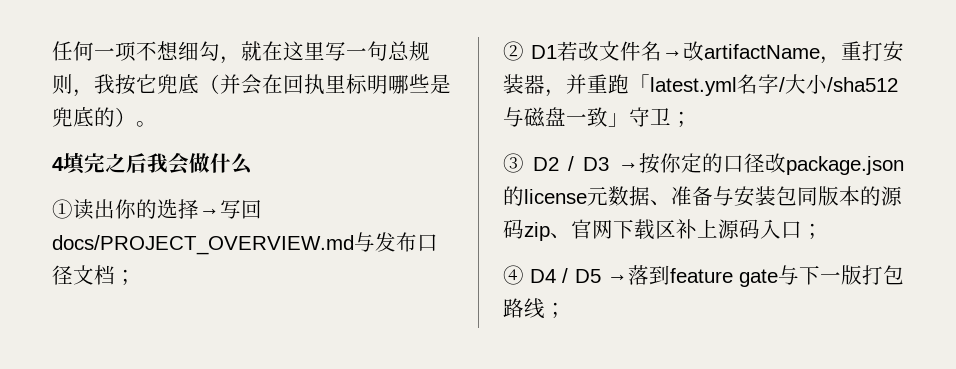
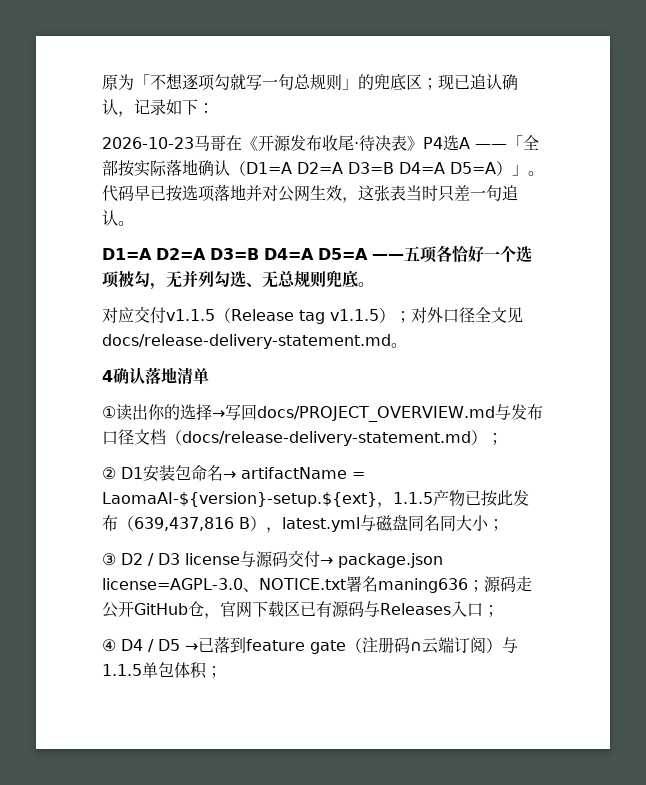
[52,41,430,64] [52,74,451,97] [52,107,157,127] [52,152,253,175] 任何一项不想细勾，就在这里写一句总规则，我按它兜底（并会在回执里标明哪些是兜底的）。 // 4填完之后我会做什么 -> [102,73,518,91] [102,99,214,117] [102,135,539,151] [102,159,544,177] [102,184,518,203] [102,210,134,226] [102,245,532,263] [102,270,374,290] [102,306,523,324] [102,334,407,349] [102,367,209,385] 原为「不想逐项勾就写一句总规则」的兜底区；现已追认确认，记录如下： // 2026-10-23马哥在《开源发布收尾·待决表》P4选A ——「全部按实际落地确认（D1=A D2=A D3=B D4=A D5=A）」。代码早已按选项落地并对公网生效，这张表当时只差一句追认。 // D1=A D2=A D3=B D4=A D5=A ——五项各恰好一个选项被勾，无并列勾选、无总规则兜底。 // 对应交付v1.1.5（Release tag v1.1.5）；对外口径全文见docs/release-delivery-statement.md。 // 4确认落地清单
(115, 275) none -> [166,430,487,446] （docs/release-delivery-statement.md）
[557,41,904,64] [503,74,898,97] [503,107,671,128] 若改文件名→改artifactName，重打安装器，并重跑「latest.yml名字/大小/sha512与磁盘一致」守卫 -> [143,465,365,482] [102,490,529,508] [102,515,489,533] 安装包命名→ artifactName = LaomaAI-${version}-setup.${ext}，1.1.5产物已按此发布（639,437,816 B），latest.yml与磁盘同名同大小
[618,153,904,175] [503,186,902,207] [503,219,760,241] →按你定的口径改package.json的license元数据、准备与安装包同版本的源码zip、官网下载区补上源码 -> [185,550,443,568] [102,576,532,593] [102,601,451,619] license与源码交付→ package.json license=AGPL-3.0、NOTICE.txt署名maning636；源码走公开GitHub仓，官网下载区已有源码与Releases
(628, 278) none -> [198,637,214,652] 已
[778,265,904,285] [503,298,545,319] 与下一版打包路线 -> [346,637,518,654] [102,662,207,679] （注册码∩云端订阅）与1.1.5单包体积

